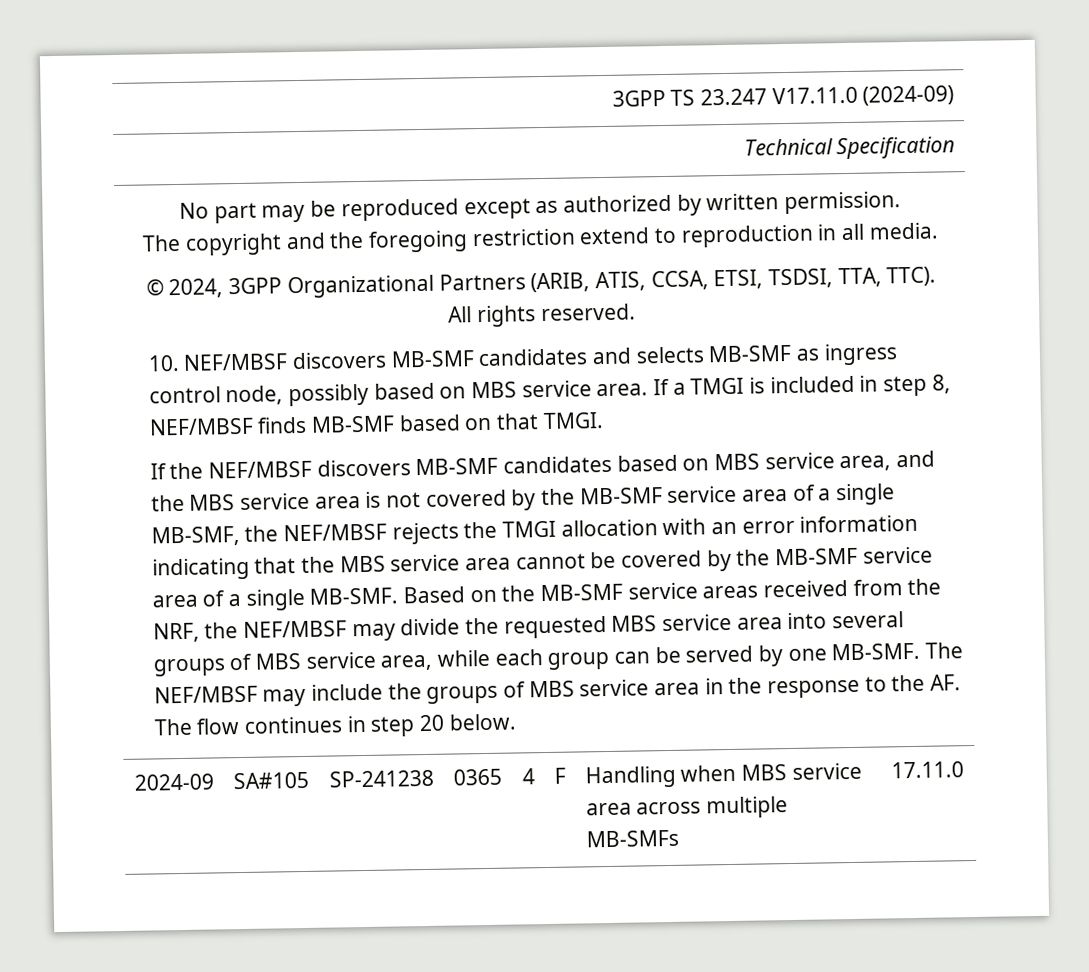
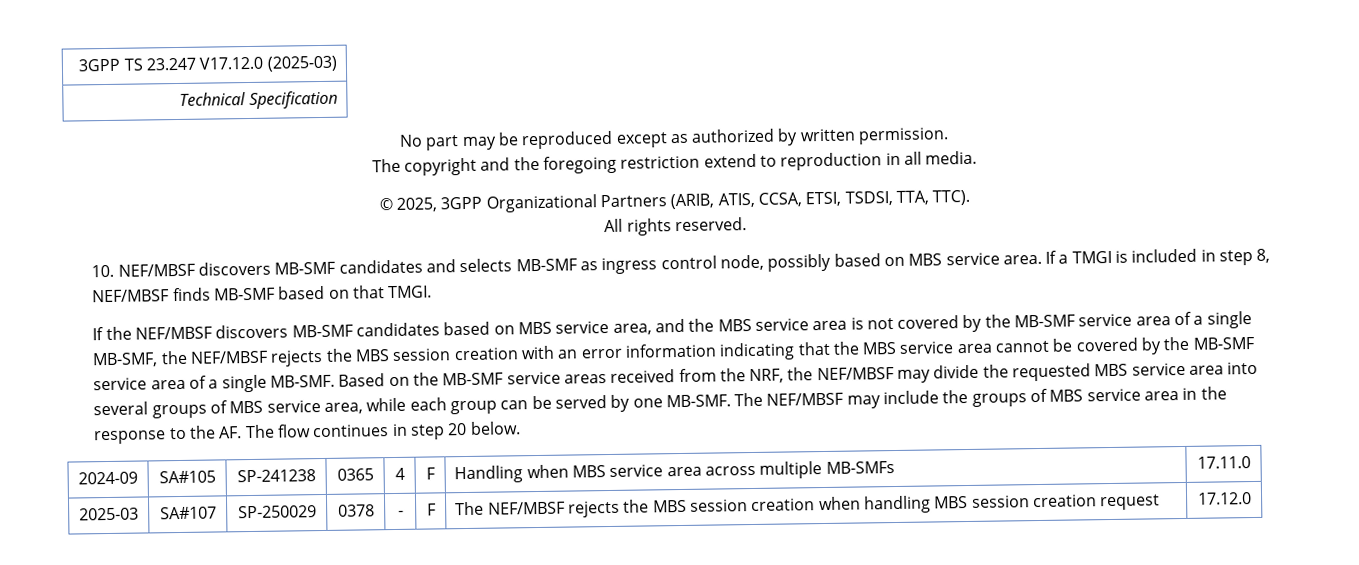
[771,85,955,106] V17.11.0 (2024-09) -> [199,55,338,72] V17.12.0 (2025-03)
[168,278,224,299] 2024, -> [396,197,438,212] 2025,
[501,519,658,538] TMGI allocation -> [354,347,519,362] MBS session creation
(964, 770) none -> [79,507,139,521] [159,506,217,520] [237,505,317,519] [337,504,375,517] [397,510,404,516] [426,503,436,516] [455,494,1161,518] [1196,492,1252,505] // 2025-03 | SA#107 | SP-250029 | 0378 | - | F | The NEF/MBSF rejects the MBS session creation when handling MBS session creation request | 17.12.0

